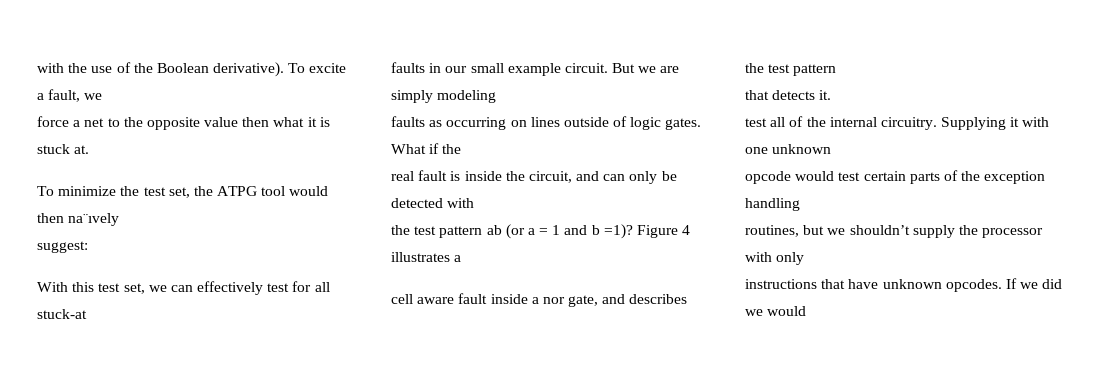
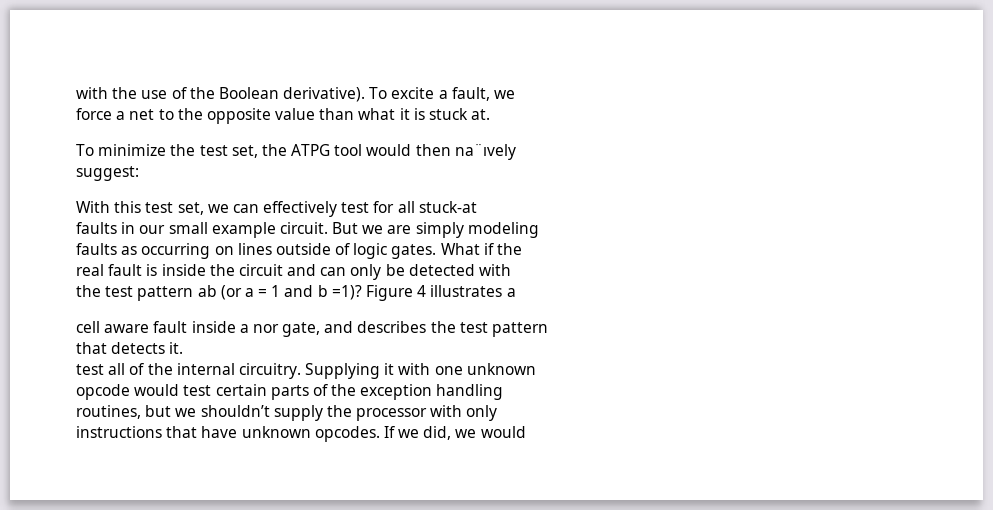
[242,117,270,127] then -> [319,108,355,120] than
[528,171,572,183] circuit, -> [238,264,283,276] circuit
[1042,279,1063,289] did -> [423,426,452,440] did,

